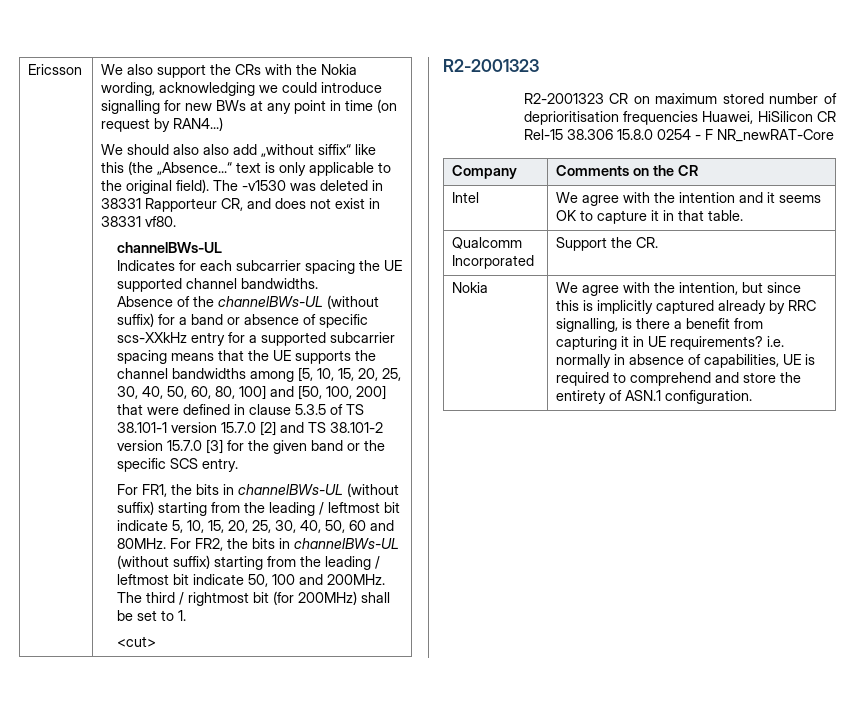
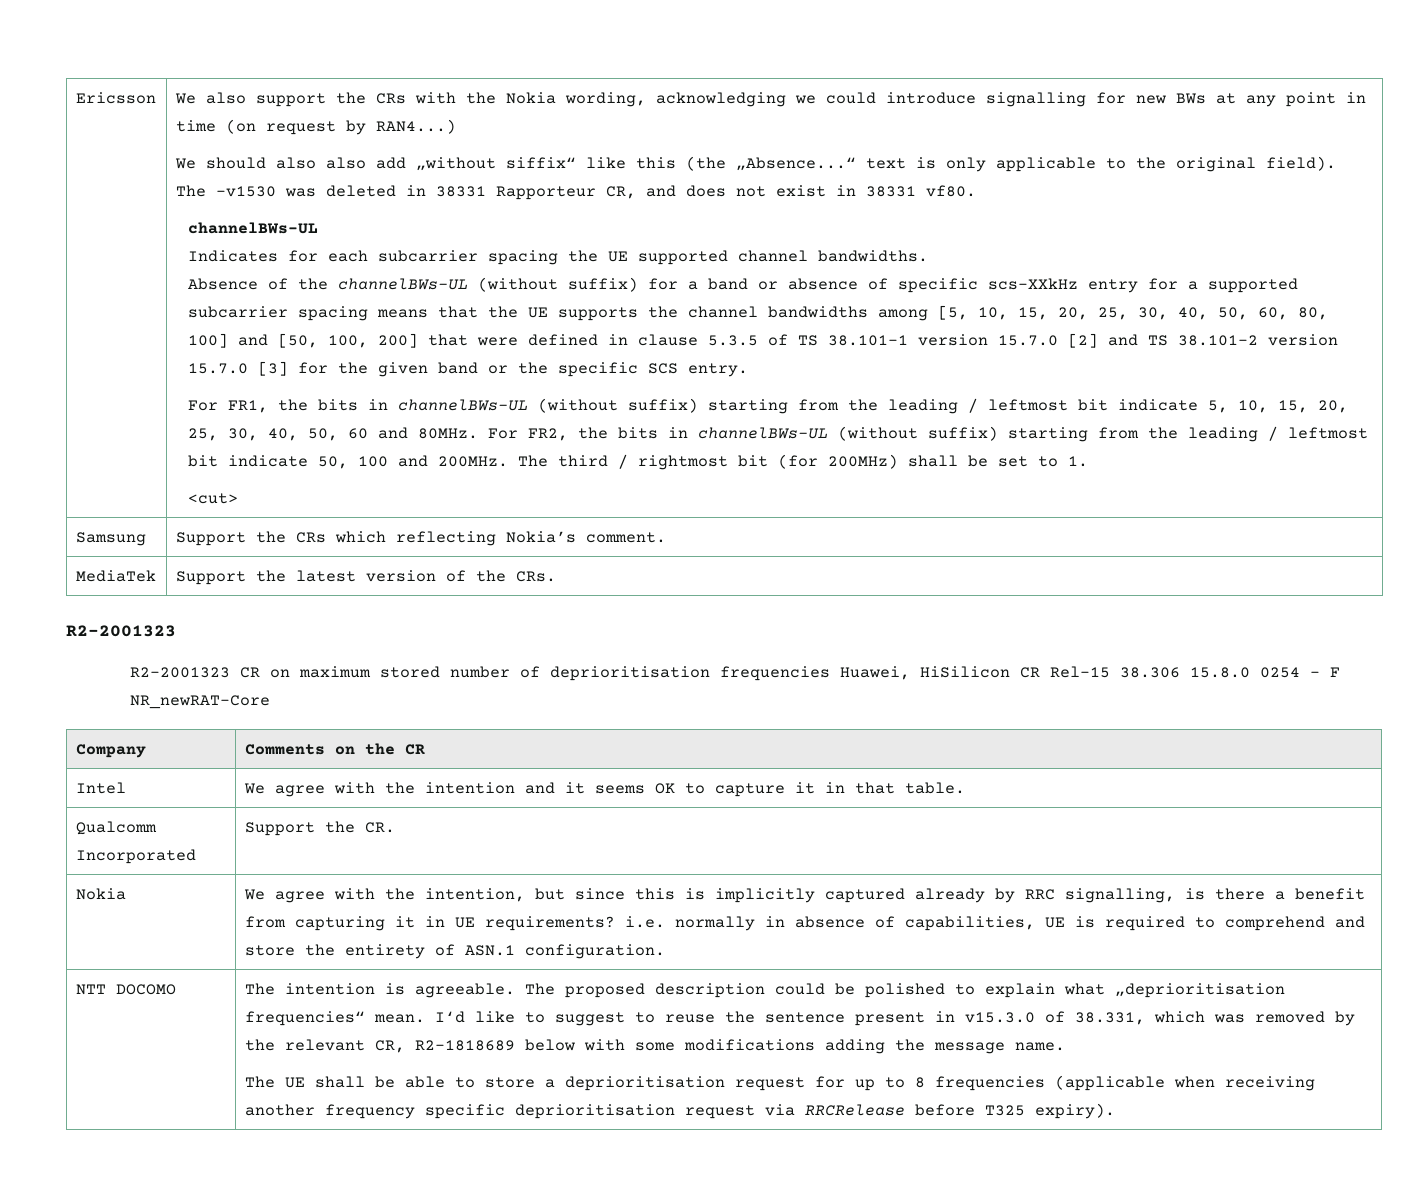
(157, 641) none -> [75,532,146,546] [175,531,666,546] [75,570,156,582] [175,570,556,585] // Samsung | Support the CRs which reflecting Nokia’s comment. // MediaTek | Support the latest version of the CRs.
(753, 397) none -> [75,984,176,995] [244,983,1285,998] [244,1011,1355,1026] [244,1039,1065,1054] [244,1075,1315,1091] [244,1103,1115,1119] // NTT DOCOMO | The intention is agreeable. The proposed description could be polished to explain what „deprioritisation frequencies“ mean. I‘d like to suggest to reuse the sentence present in v15.3.0 of 38.331, which was removed by the relevant CR, R2-1818689 below with some modifications adding the message name. // The UE shall be able to store a deprioritisation request for up to 8 frequencies (applicable when receiving another frequency specific deprioritisation request via RRCRelease before T325 expiry).

